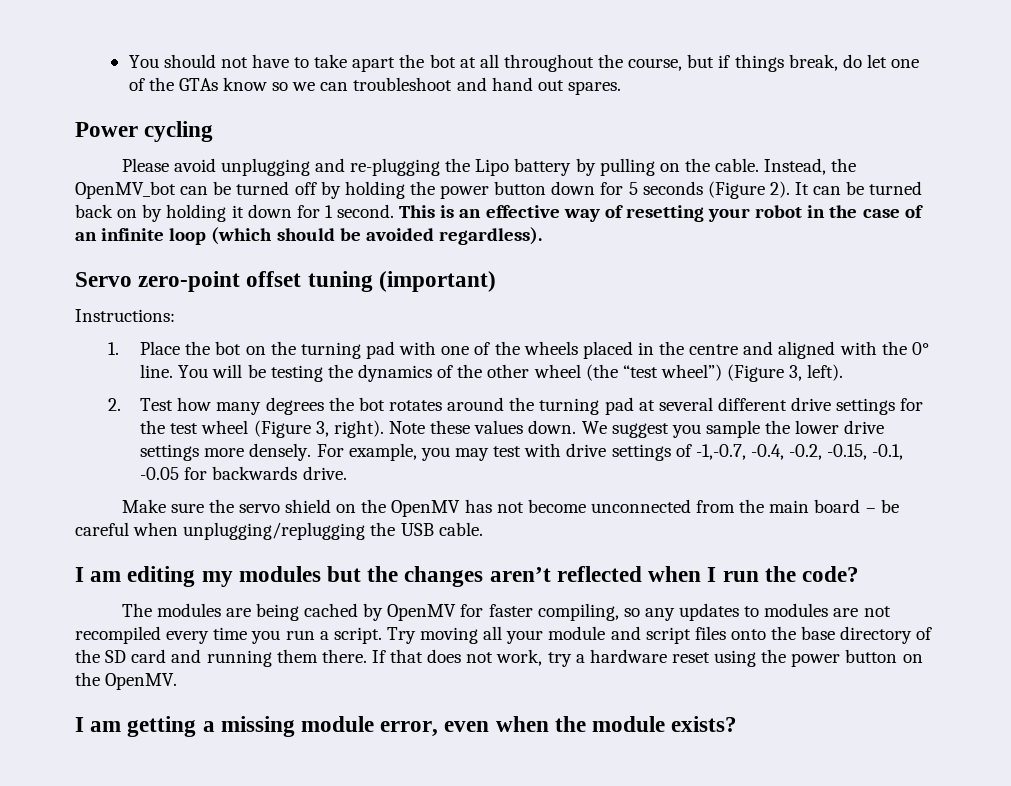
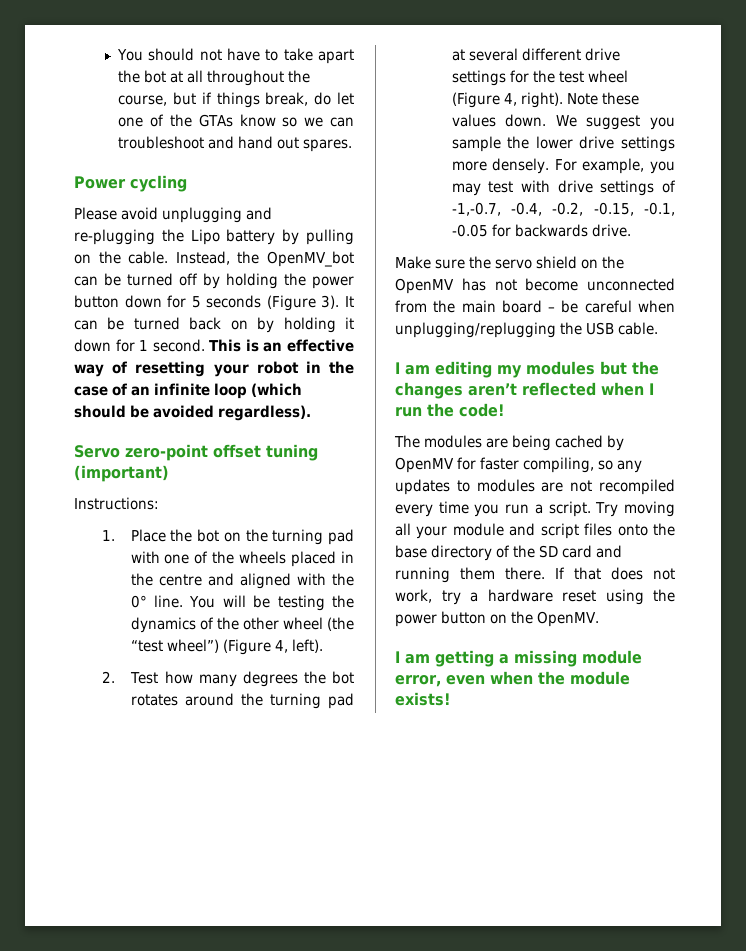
[769,181,790,198] 2). -> [321,295,340,309] 3).
[789,365,803,381] 3, -> [275,640,289,653] 4,
[315,421,329,437] 3, -> [504,93,518,106] 4,
[801,566,859,582] code? -> [459,403,505,417] code!
[671,716,738,732] exists? -> [395,692,451,706] exists!

